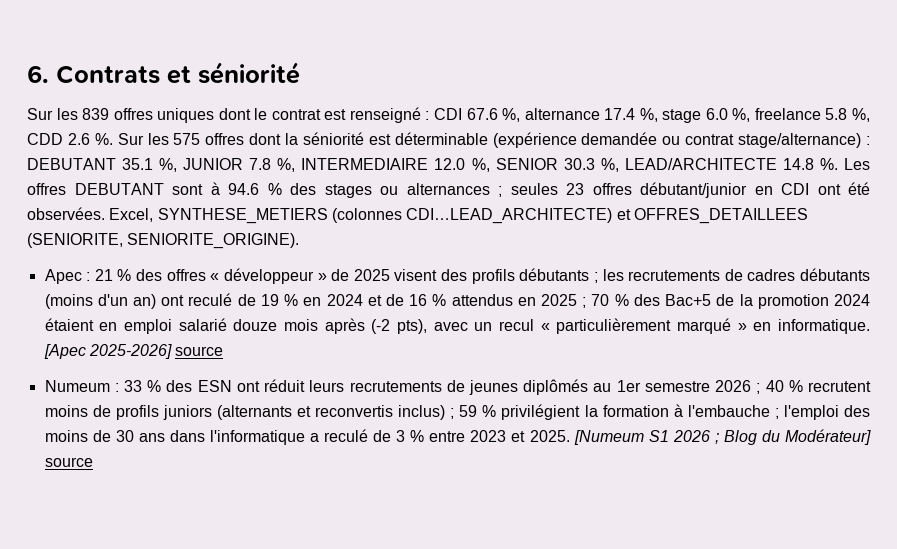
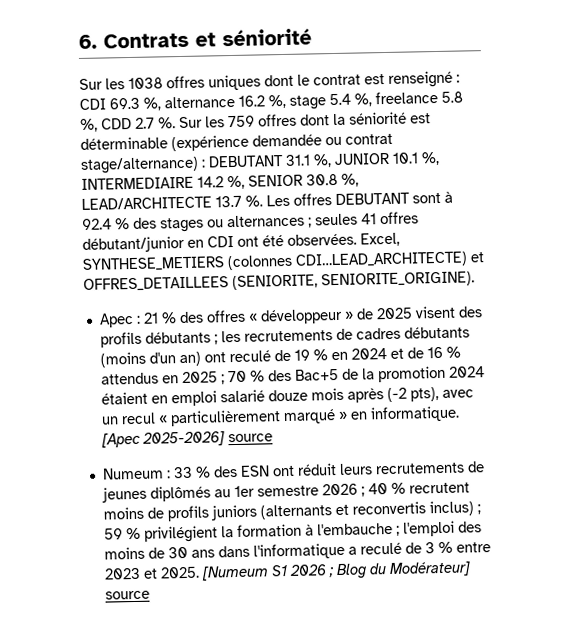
[82,108,110,120] 839 -> [128,77,163,90] 1038
[466,108,498,120] 67.6 -> [109,97,140,110] 69.3
[604,108,636,120] 17.4 -> [238,95,265,107] 16.2
[705,108,728,120] 6.0 -> [329,93,351,106] 5.4
[67,133,90,145] 2.6 -> [135,117,155,129] 2.7
[173,133,201,145] 575 -> [228,115,255,128] 759
[122,158,154,170] 35.1 -> [285,154,311,166] 31.1
[249,158,272,170] 7.8 -> [392,152,419,164] 10.1
[434,158,466,170] 12.0 -> [197,176,224,188] 14.2
[563,158,595,170] 30.3 -> [306,173,338,186] 30.8
[782,158,814,170] 14.8 -> [215,195,242,208] 13.7
[228,183,259,195] 94.6 -> [82,218,112,230] 92.4
[566,183,584,195] 23 -> [361,213,377,225] 41

